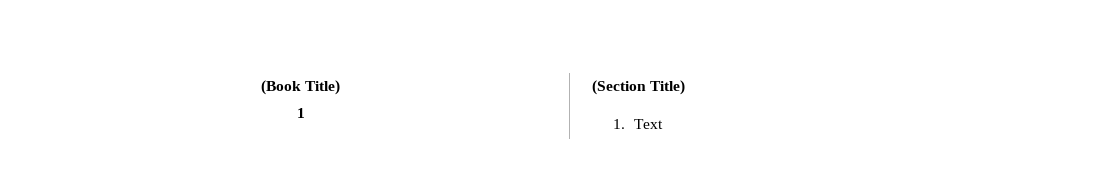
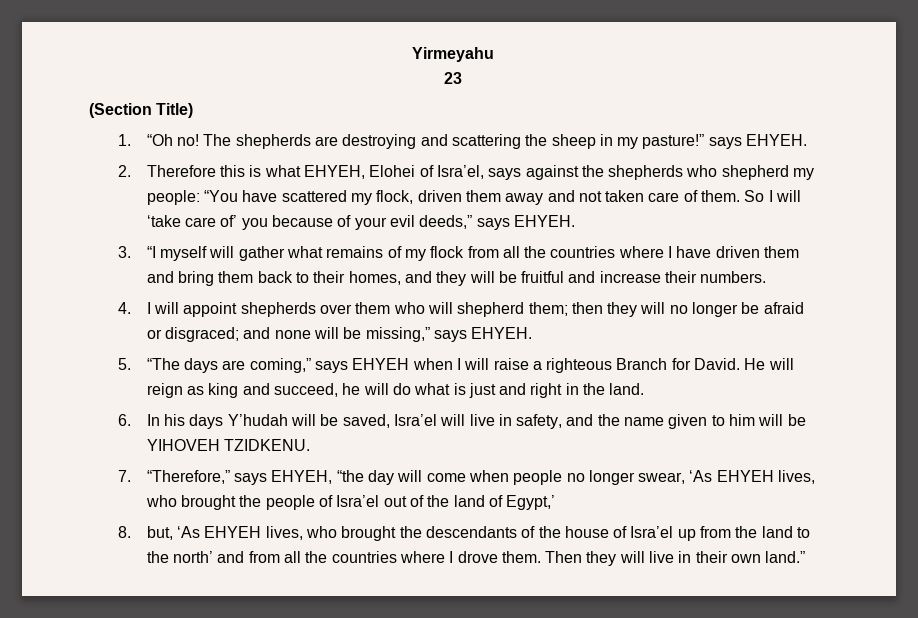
[260,80,341,95] [296,108,305,118] (Book Title) // 1 -> [411,47,494,62] [443,72,462,84] Yirmeyahu // 23
[633,119,663,129] Text -> [146,134,808,149] [117,165,815,180] [146,190,802,205] [146,215,575,230] [117,246,800,261] [146,271,767,286] [117,302,804,317] [146,327,533,342] [117,358,794,373] [146,383,645,398] [117,414,806,429] [146,439,310,451] [117,470,816,485] [145,495,556,510] [117,526,811,541] [146,551,806,566] “Oh no! The shepherds are destroying and scattering the sheep in my pasture!” says EHYEH. // 2. Therefore this is what EHYEH, Elohei of Isra’el, says against the shepherds who shepherd my people: “You have scattered my flock, driven them away and not taken care of them. So I will ‘take care of’ you because of your evil deeds,” says EHYEH. // 3. “I myself will gather what remains of my flock from all the countries where I have driven them and bring them back to their homes, and they will be fruitful and increase their numbers. // 4. I will appoint shepherds over them who will shepherd them; then they will no longer be afraid or disgraced; and none will be missing,” says EHYEH. // 5. “The days are coming,” says EHYEH when I will raise a righteous Branch for David. He will reign as king and succeed, he will do what is just and right in the land. // 6. In his days Y’hudah will be saved, Isra’el will live in safety, and the name given to him will be YIHOVEH TZIDKENU. // 7. “Therefore,” says EHYEH, “the day will come when people no longer swear, ‘As EHYEH lives, who brought the people of Isra’el out of the land of Egypt,’ // 8. but, ‘As EHYEH lives, who brought the descendants of the house of Isra’el up from the land to the north’ and from all the countries where I drove them. Then they will live in their own land.”

